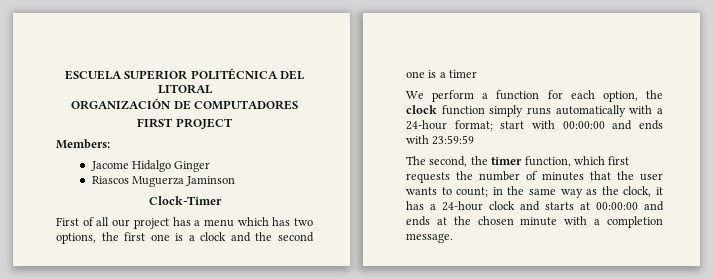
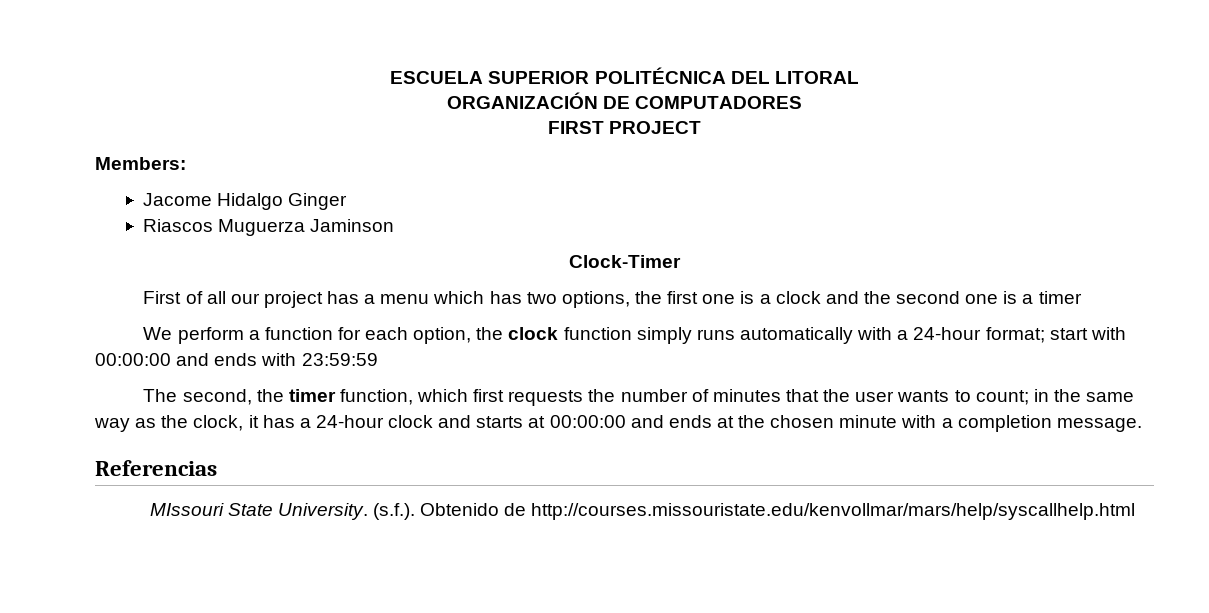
(453, 238) none -> [95,460,217,476] [149,503,1136,520] // Referencias // MIssouri State University. (s.f.). Obtenido de http://courses.missouristate.edu/kenvollmar/mars/help/syscallhelp.html

